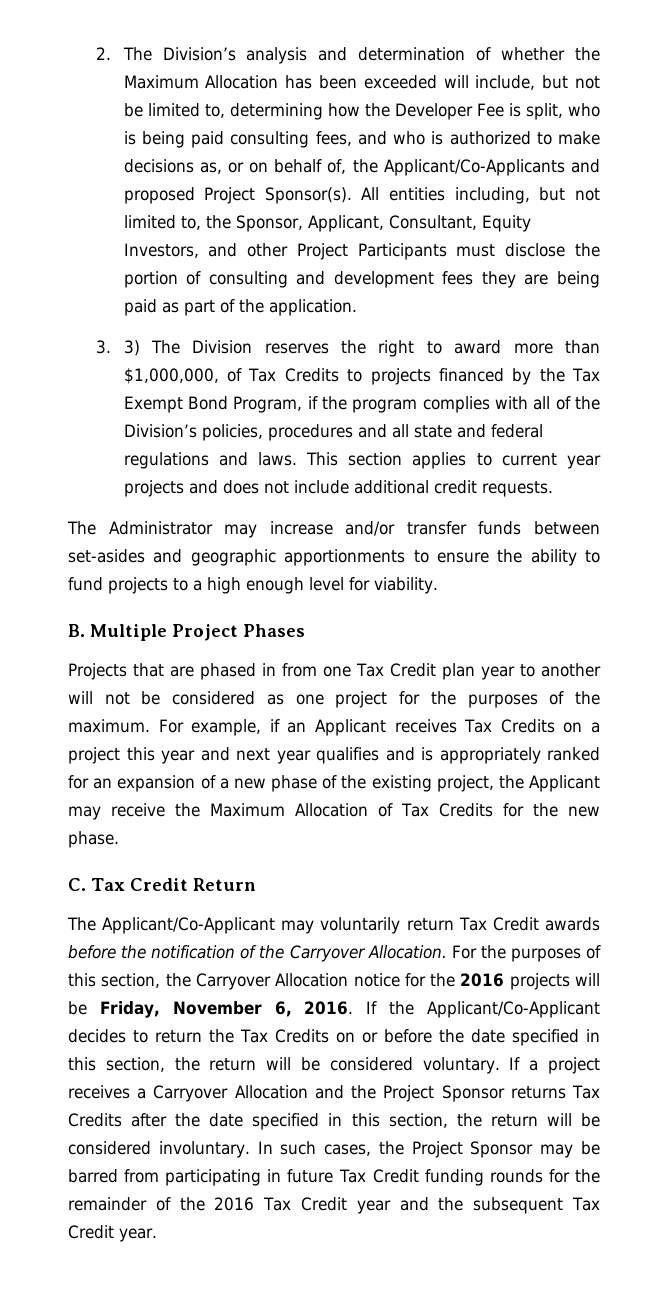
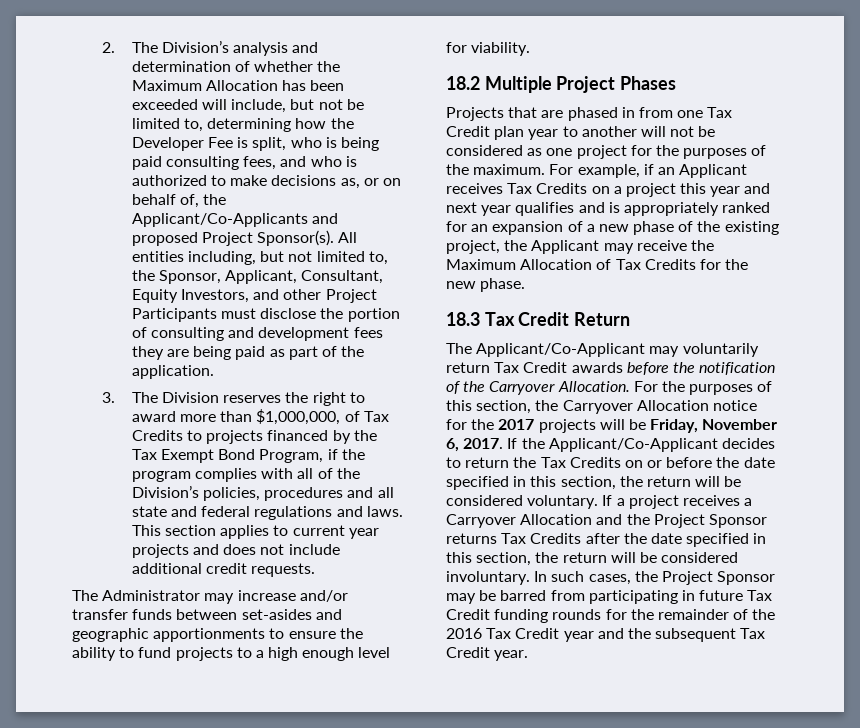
[123,340,140,356] 3) -> (115, 397) none
[68,624,85,637] B. -> [446,76,480,90] 18.2
[68,878,86,891] C. -> [446,312,480,326] 18.3
[460,973,505,987] 2016 -> [498,419,535,430] 2017
[304,1001,354,1015] 2016. -> [463,438,504,449] 2017.

